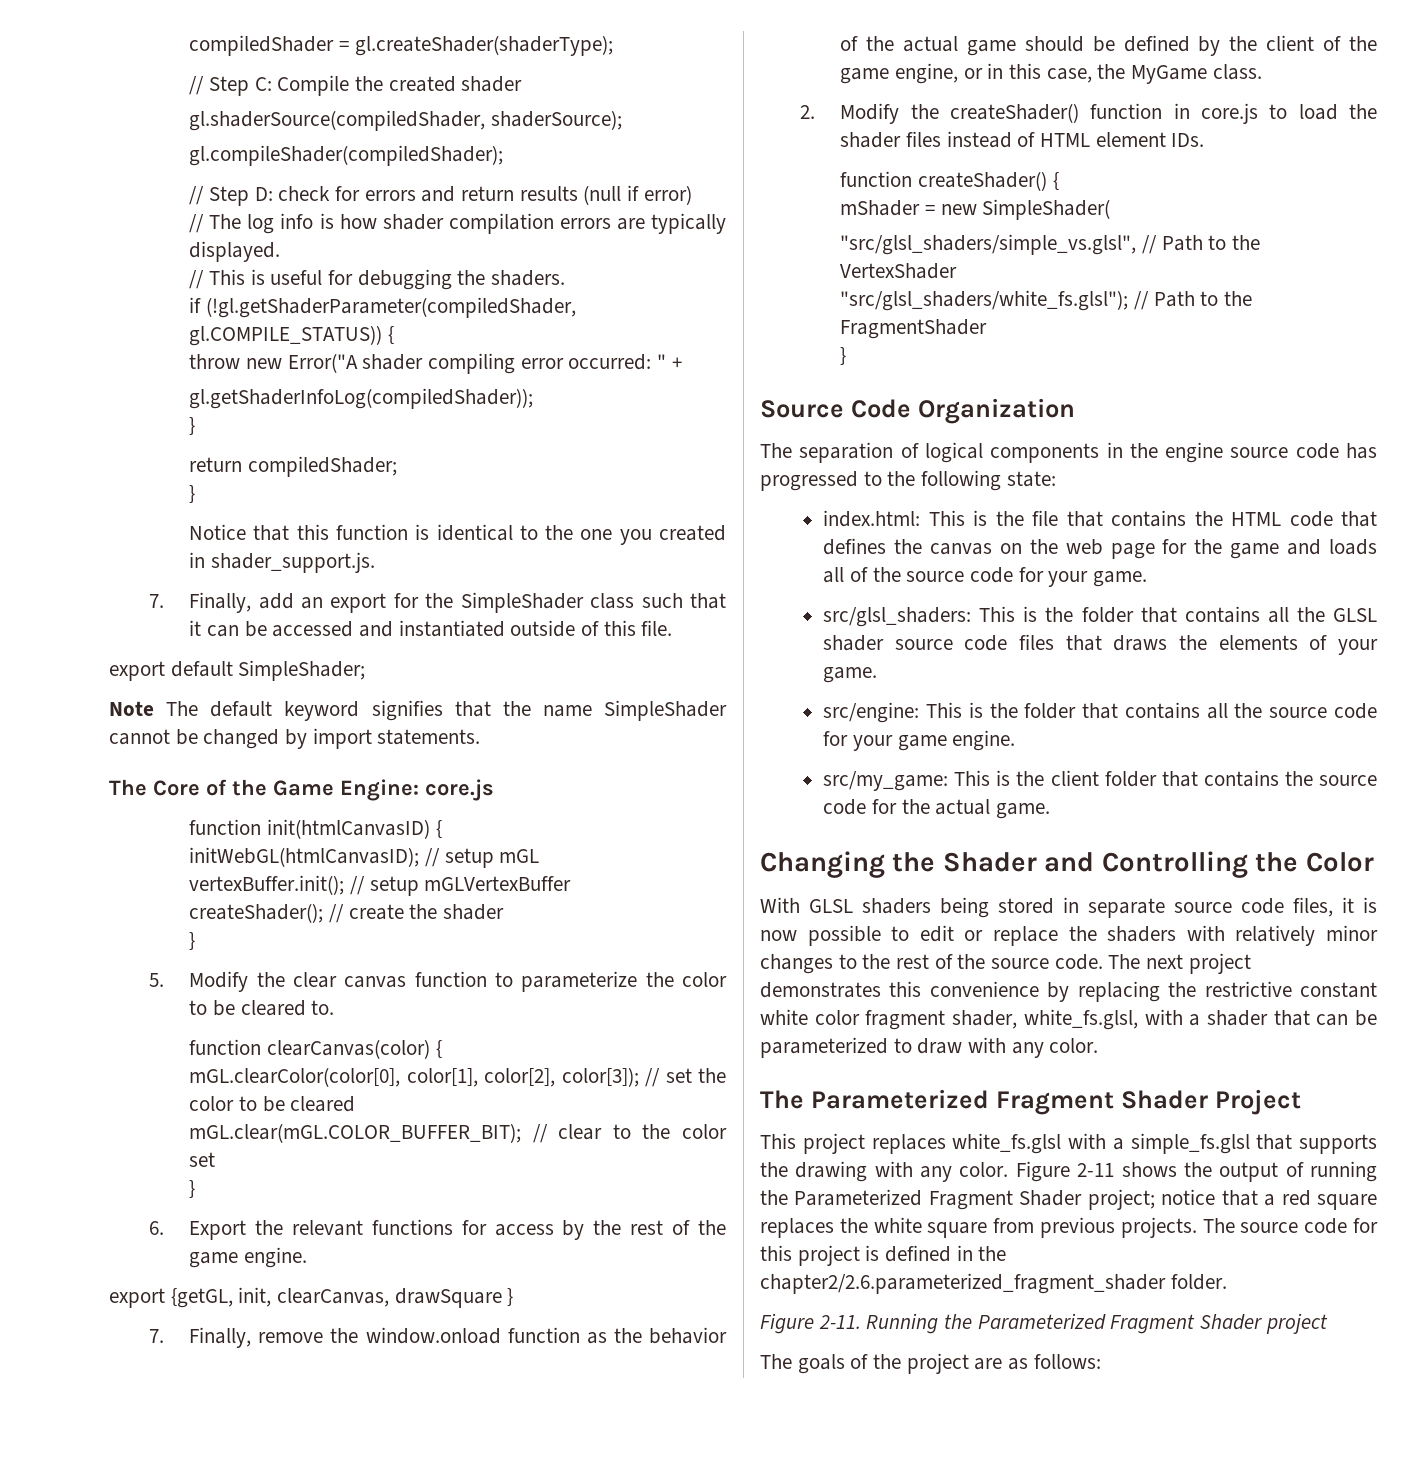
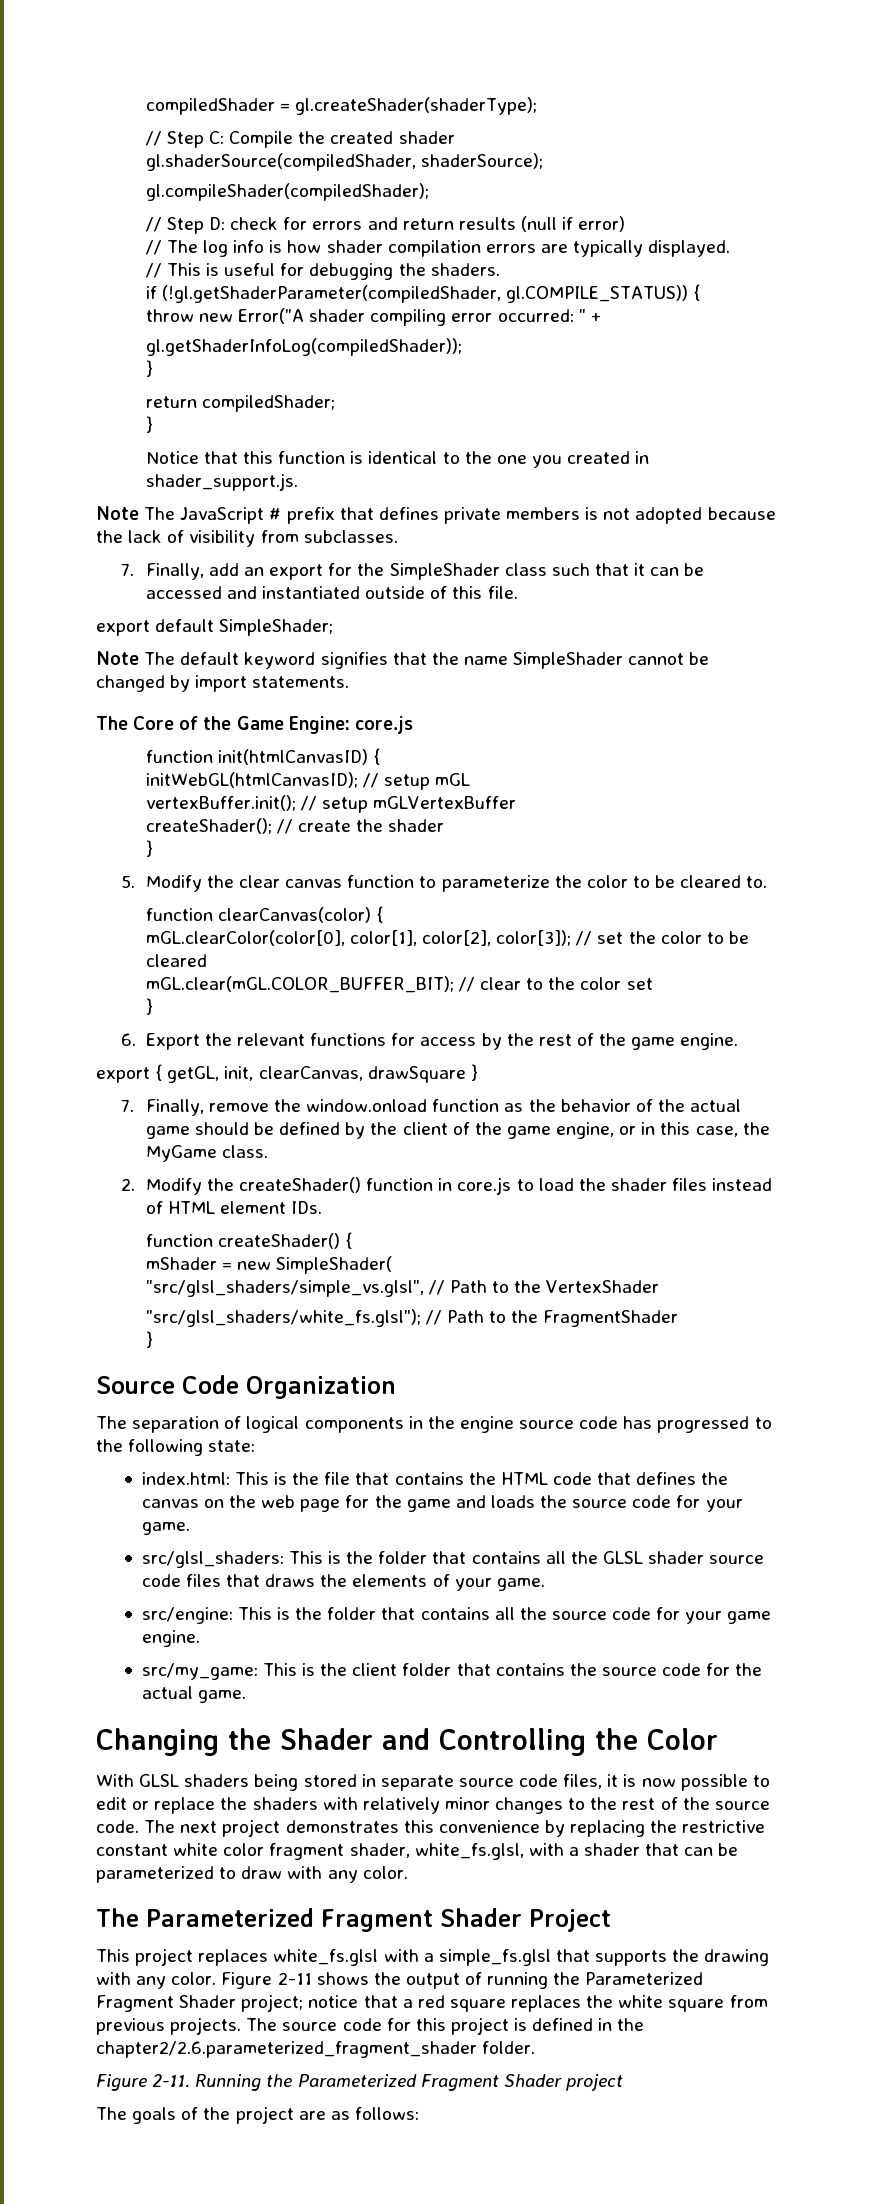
(375, 562) none -> [96,506,776,524] [96,530,398,547] // Note The JavaScript # prefix that defines private members is not adopted because the lack of visibility from subclasses.
[170,1288,233,1308] {getGL, -> [155,1064,220,1083] { getGL,
[823,567,868,583] all of -> (535, 1501) none

